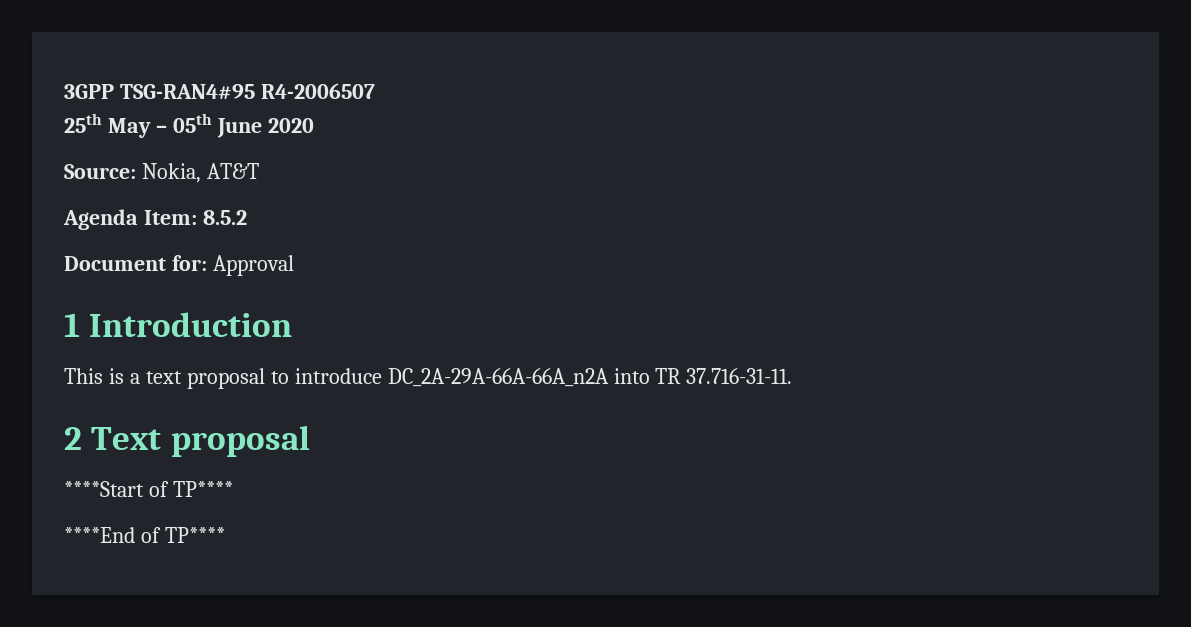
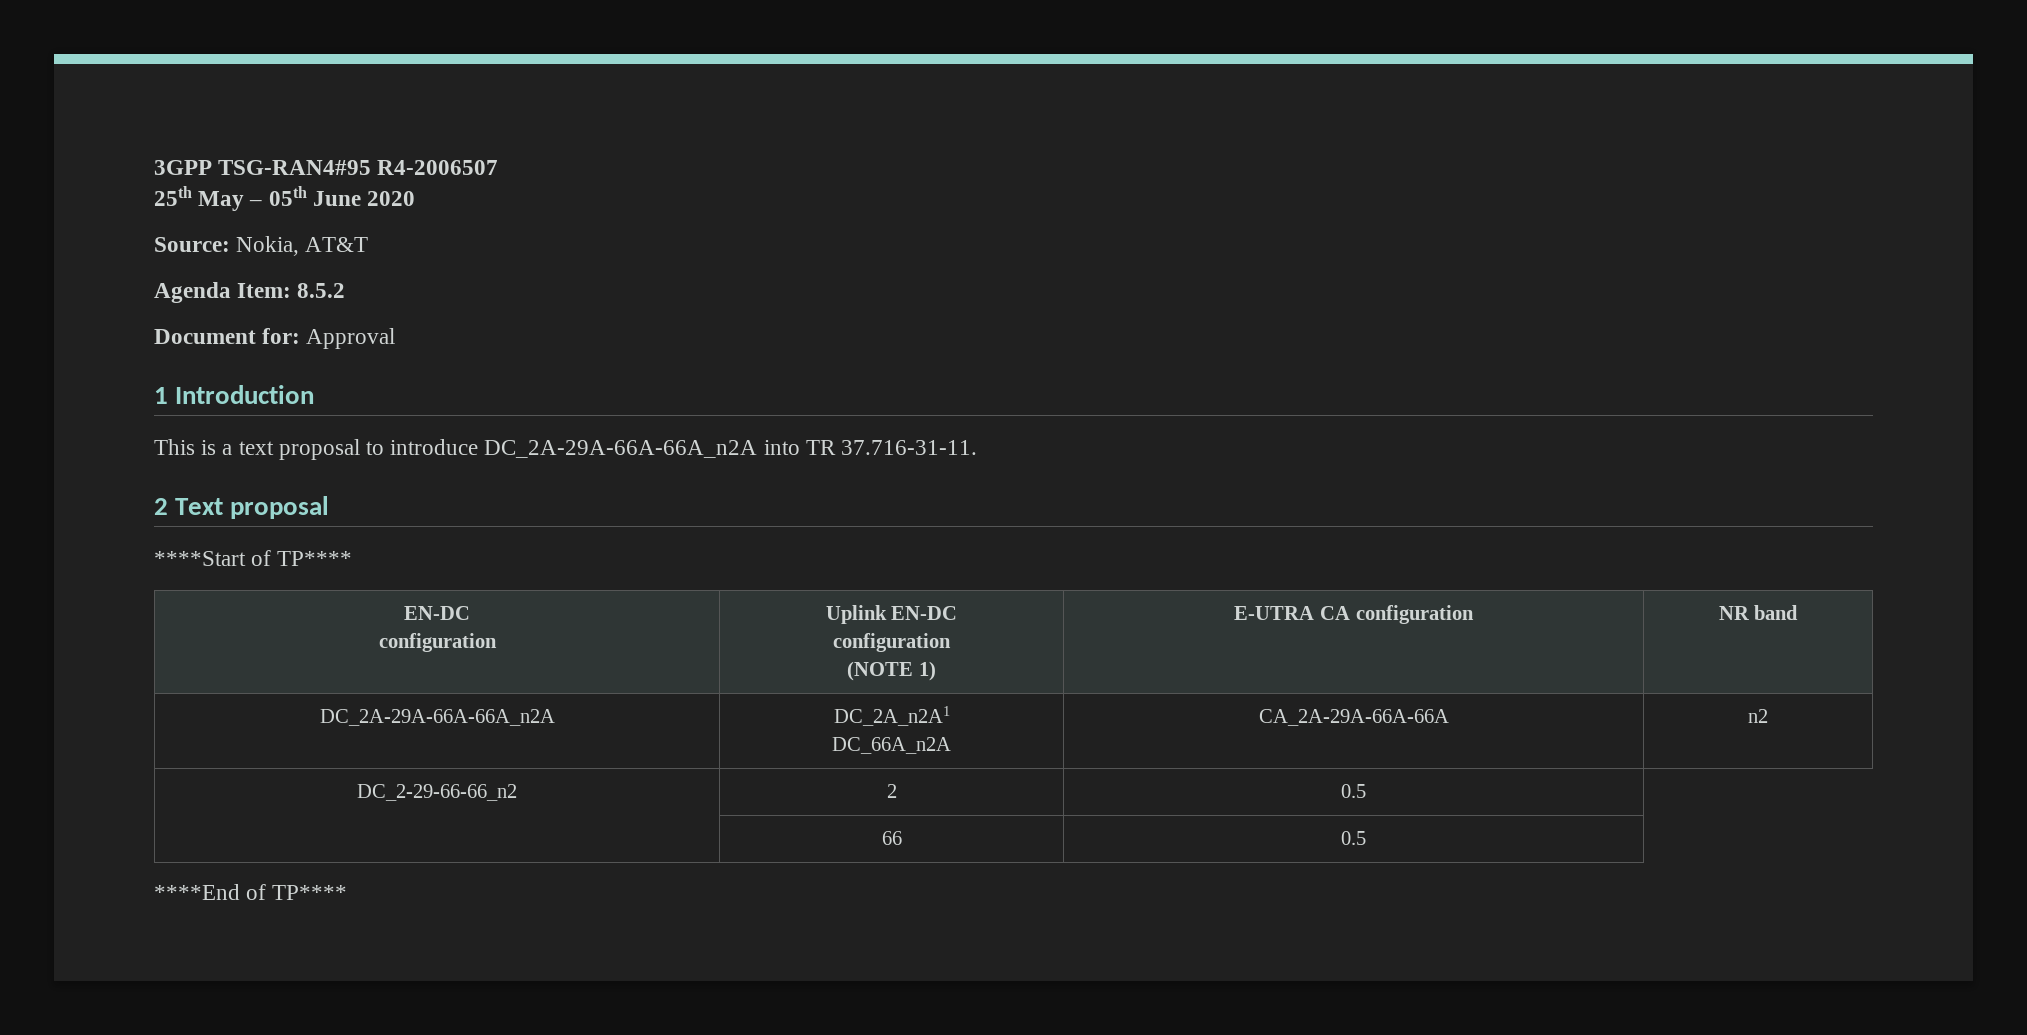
(233, 489) none -> [404,606,470,620] [378,633,497,652] [825,605,958,624] [833,633,951,652] [847,661,936,681] [1234,605,1474,624] [1718,605,1799,620] [319,709,555,726] [833,706,950,726] [832,737,951,754] [1258,709,1449,726] [1748,709,1768,723] [357,784,517,801] [886,784,897,798] [1341,784,1367,798] [881,831,902,845] [1341,831,1367,845] // EN-DC // configuration | Uplink EN-DC // configuration // (NOTE 1) | E-UTRA CA configuration | NR band // DC_2A-29A-66A-66A_n2A | DC_2A_n2A1 // DC_66A_n2A | CA_2A-29A-66A-66A | n2 // DC_2-29-66-66_n2 | 2 | 0.5 // | 66 | 0.5

